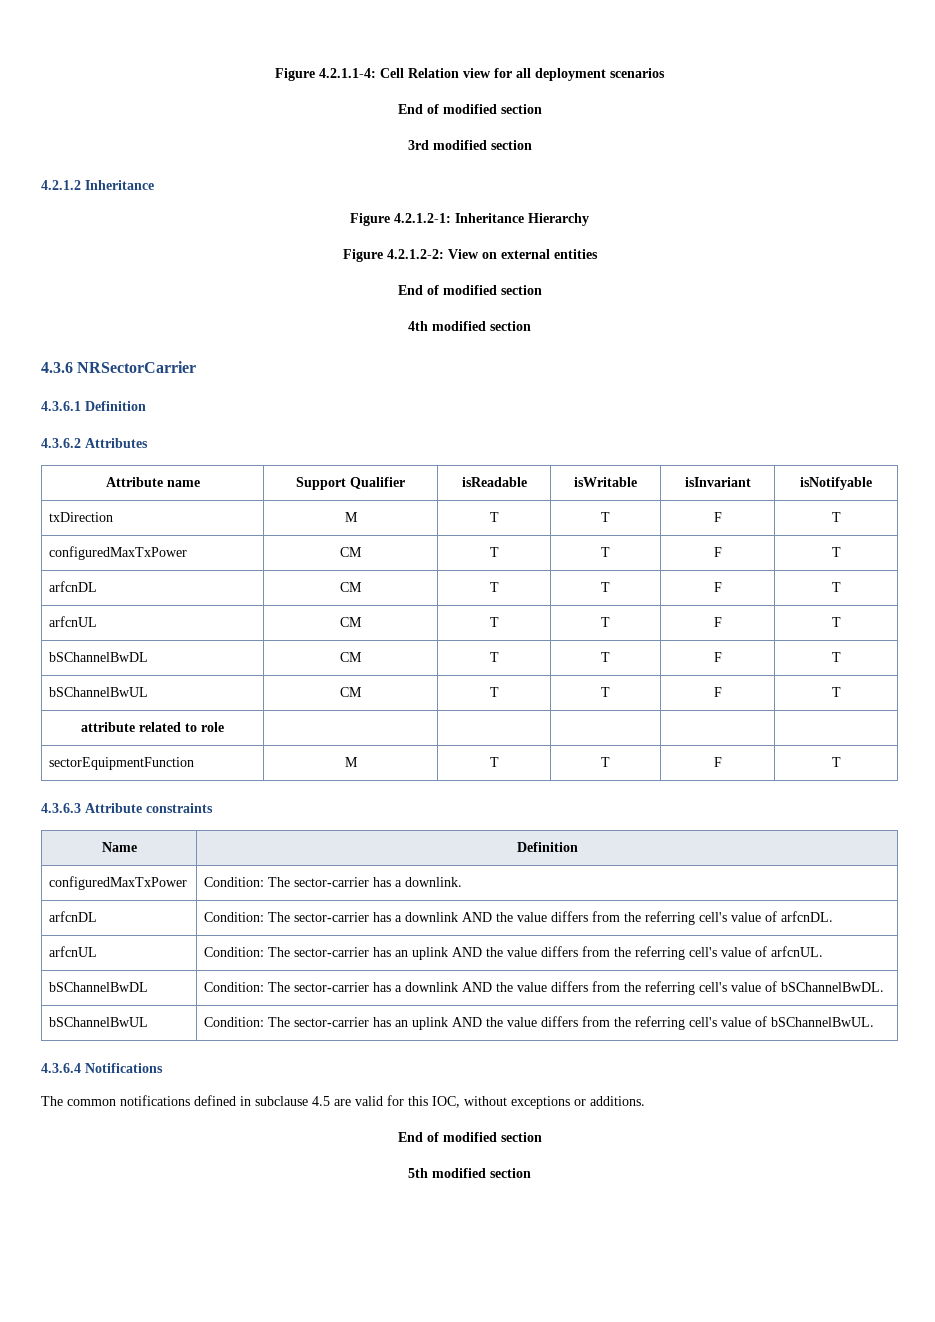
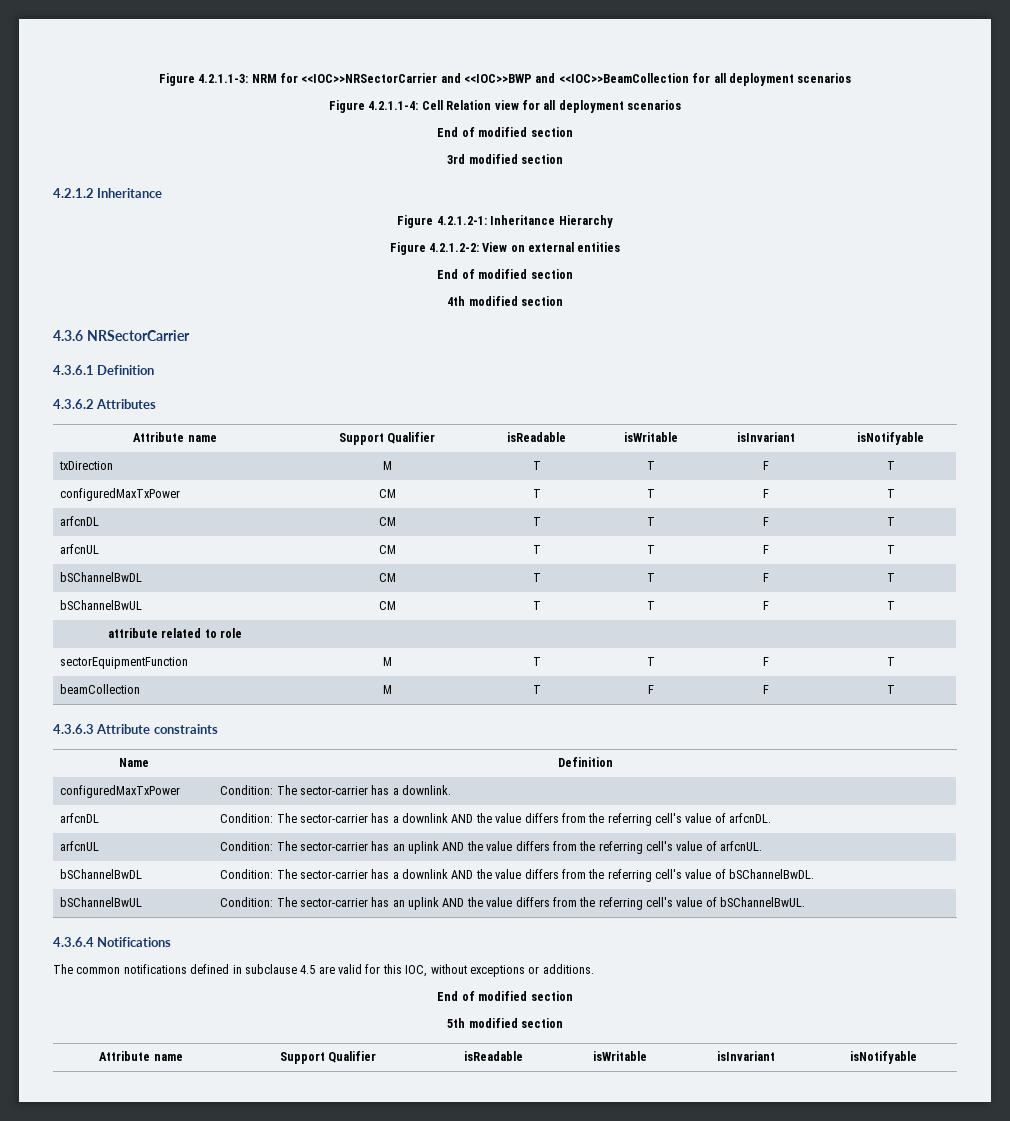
[275,68,315,81] Figure -> [158,73,852,86] [329,100,365,113] Figure 4.2.1.1-3: NRM for <<IOC>>NRSectorCarrier and <<IOC>>BWP and <<IOC>>BeamCollection for all deployment scenarios // Figure
(841, 762) none -> [60,684,141,694] [382,685,392,694] [532,685,541,694] [648,685,654,694] [762,685,769,694] [886,685,895,694] // beamCollection | M | T | F | F | T
(531, 1173) none -> [99,1051,183,1061] [279,1051,377,1064] [463,1051,523,1061] [593,1051,647,1061] [717,1051,775,1061] [850,1051,917,1064] // Attribute name | Support Qualifier | isReadable | isWritable | isInvariant | isNotifyable

